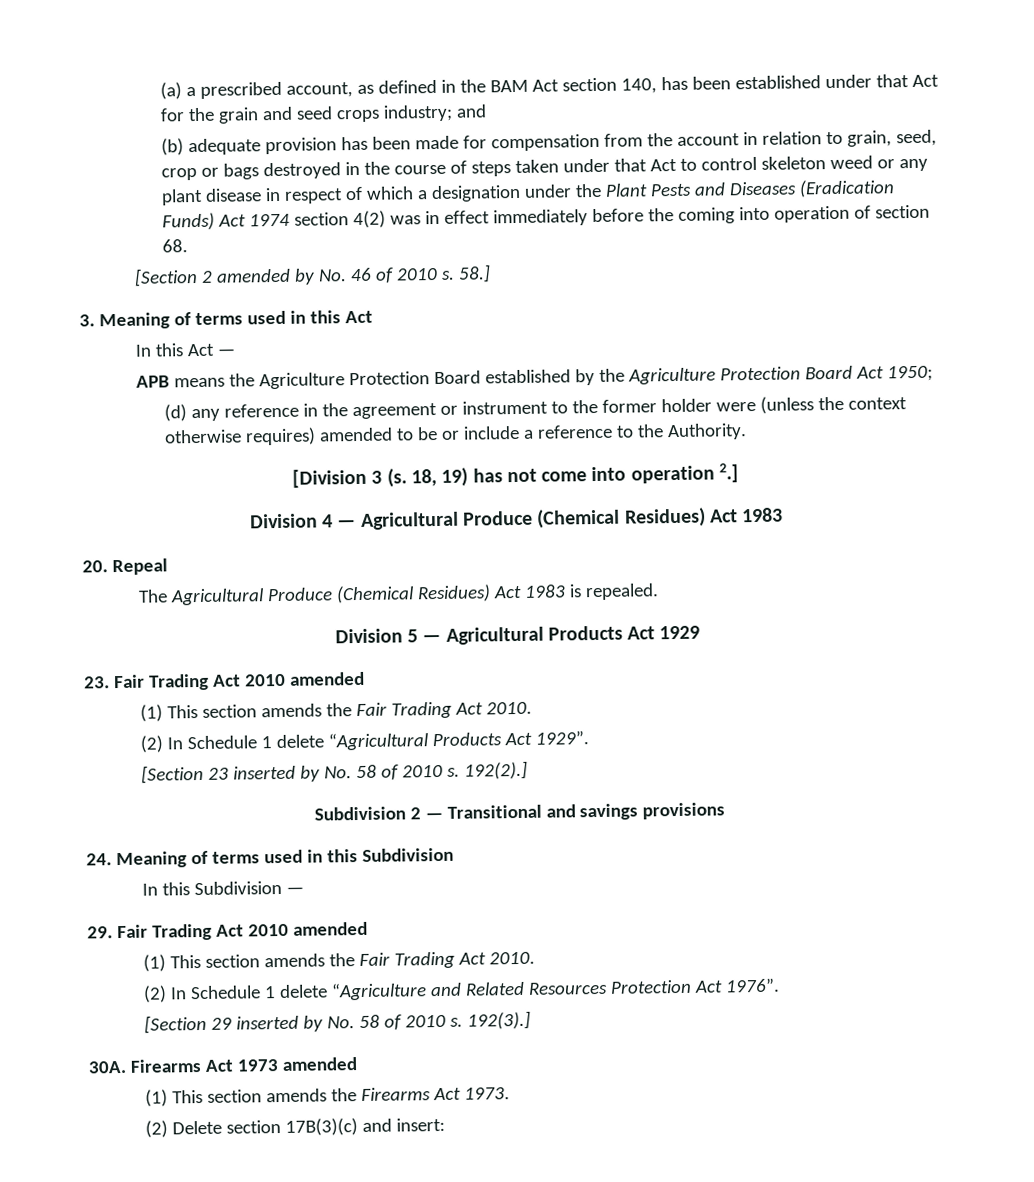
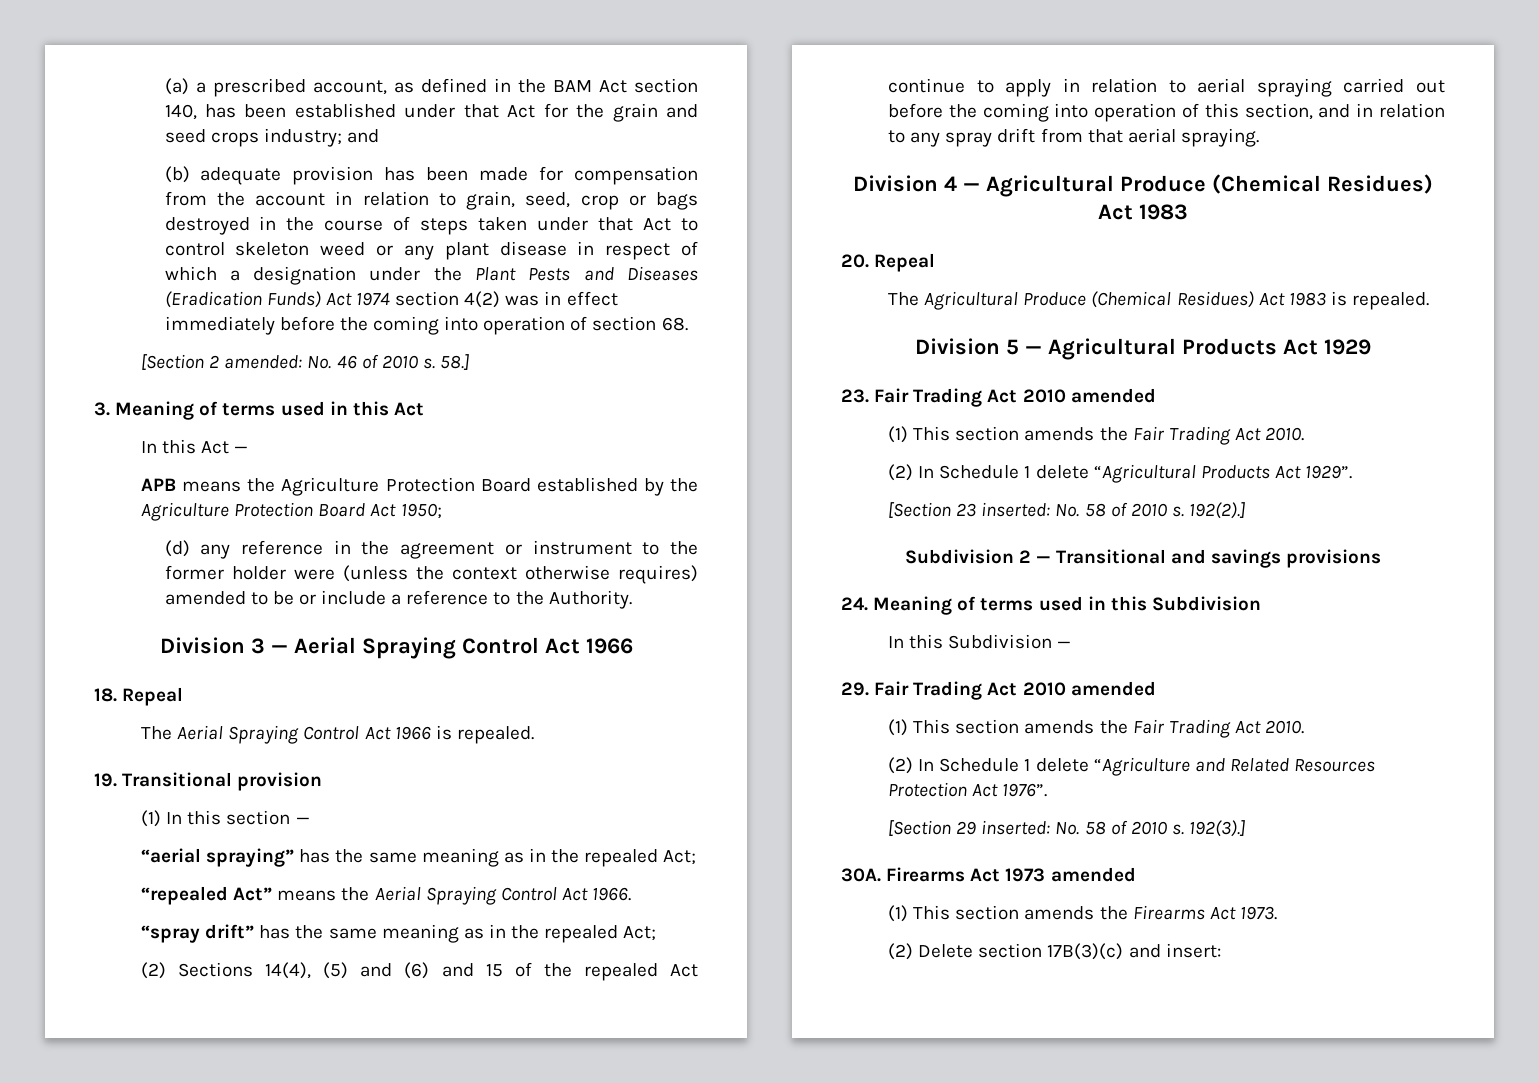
[215,268,315,285] amended by -> [224,355,303,369] amended:
[292,463,739,488] [Division 3 (s. 18, 19) has not come into operation 2.] -> [159,637,633,659] [94,687,184,706] [141,725,534,744] [94,772,323,791] [141,810,310,827] [141,848,697,867] [141,886,632,905] [141,924,657,943] [141,962,699,981] [888,78,1445,97] [888,103,1445,122] [888,128,1259,147] Division 3 — Aerial Spraying Control Act 1966 // 18. Repeal // The Aerial Spraying Control Act 1966 is repealed. // 19. Transitional provision // (1) In this section — // “aerial spraying” has the same meaning as in the repealed Act; // “repealed Act” means the Aerial Spraying Control Act 1966. // “spray drift” has the same meaning as in the repealed Act; // (2) Sections 14(4), (5) and (6) and 15 of the repealed Act continue to apply in relation to aerial spraying carried out before the coming into operation of this section, and in relation to any spray drift from that aerial spraying.
[232,765,320,782] inserted by -> [981,502,1051,517] inserted:
[235,1015,323,1032] inserted by -> [981,820,1051,835] inserted:

